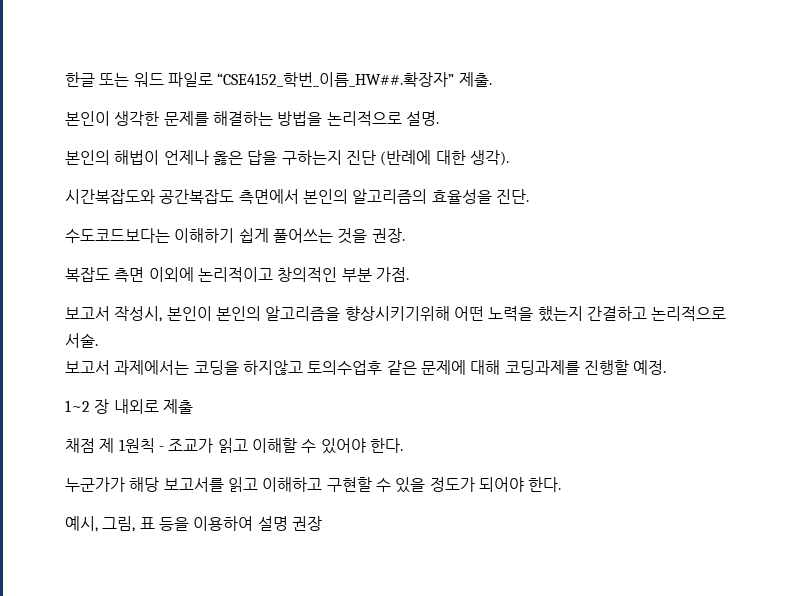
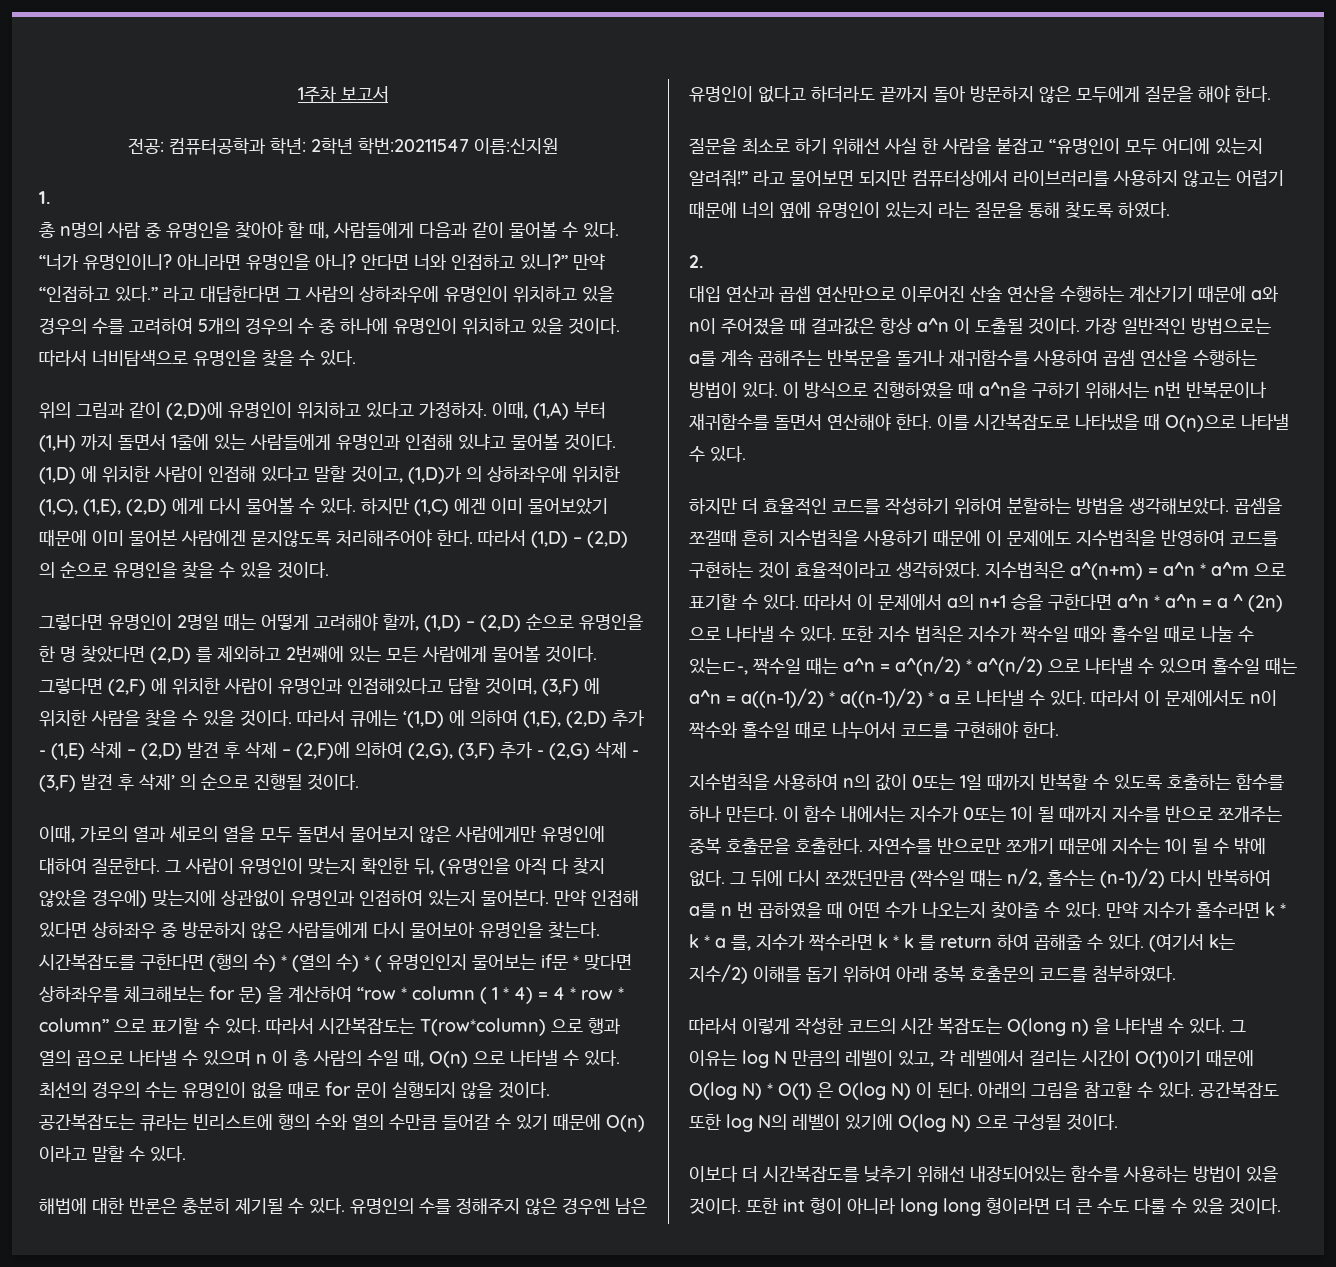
[65,72,492,87] [65,111,439,126] [65,150,509,166] [65,189,529,204] [65,228,405,244] [65,267,409,282] [65,306,727,322] [65,333,98,348] [65,360,667,375] [65,399,193,414] [65,438,403,454] [65,477,562,493] [65,516,322,532] 한글 또는 워드 파일로 “CSE4152_학번_이름_HW##.확장자” 제출. // 본인이 생각한 문제를 해결하는 방법을 논리적으로 설명. // 본인의 해법이 언제나 옳은 답을 구하는지 진단 (반례에 대한 생각). // 시간복잡도와 공간복잡도 측면에서 본인의 알고리즘의 효율성을 진단. // 수도코드보다는 이해하기 쉽게 풀어쓰는 것을 권장. // 복잡도 측면 이외에 논리적이고 창의적인 부분 가점. // 보고서 작성시, 본인이 본인의 알고리즘을 향상시키기위해 어떤 노력을 했는지 간결하고 논리적으로 서술. // 보고서 과제에서는 코딩을 하지않고 토의수업후 같은 문제에 대해 코딩과제를 진행할 예정. // 1~2 장 내외로 제출 // 채점 제 1원칙 - 조교가 읽고 이해할 수 있어야 한다. // 누군가가 해당 보고서를 읽고 이해하고 구현할 수 있을 정도가 되어야 한다. // 예시, 그림, 표 등을 이용하여 설명 권장 -> [297,86,389,102] [128,137,558,155] [39,191,50,204] [39,221,619,239] [39,253,605,270] [39,286,614,303] [39,317,620,335] [39,350,356,367] [39,401,606,420] [39,434,616,452] [39,466,620,484] [39,498,608,516] [39,529,628,548] [39,561,329,578] [39,613,643,632] [39,645,597,664] [39,677,600,696] [39,710,645,728] [39,742,639,760] [39,773,359,792] [39,825,605,843] [39,858,605,876] [39,889,639,908] [39,922,600,939] [39,954,632,972] [39,985,624,1004] [39,1018,621,1036] [39,1049,620,1068] [39,1081,550,1099] [39,1113,645,1132] [39,1146,186,1162] [39,1197,647,1215] [689,85,1271,103] [689,138,1263,155] [689,169,1284,187] [689,201,1170,218] [689,255,703,268] [689,285,1279,302] [689,317,1271,335] [689,349,1257,367] [689,381,1267,399] [689,413,1289,432] [689,446,746,462] [689,497,1282,515] [689,529,1278,547] [689,561,1286,580] [689,594,1283,612] [689,625,1254,643] [689,656,1297,676] [689,688,1277,708] [689,721,1059,739] [689,773,1284,791] [689,805,1282,822] [689,837,1266,854] [689,868,1271,888] [689,901,1286,918] [689,934,1235,952] [689,964,1176,984] [689,1017,1246,1036] [689,1049,1254,1068] [689,1082,1279,1100] [689,1114,1118,1132] [689,1166,1278,1183] [689,1198,1281,1216] 1주차 보고서 // 전공: 컴퓨터공학과 학년: 2학년 학번:20211547 이름:신지원 // 1. // 총 n명의 사람 중 유명인을 찾아야 할 때, 사람들에게 다음과 같이 물어볼 수 있다. “너가 유명인이니? 아니라면 유명인을 아니? 안다면 너와 인접하고 있니?” 만약 “인접하고 있다.” 라고 대답한다면 그 사람의 상하좌우에 유명인이 위치하고 있을 경우의 수를 고려하여 5개의 경우의 수 중 하나에 유명인이 위치하고 있을 것이다. 따라서 너비탐색으로 유명인을 찾을 수 있다. // 위의 그림과 같이 (2,D)에 유명인이 위치하고 있다고 가정하자. 이때, (1,A) 부터 (1,H) 까지 돌면서 1줄에 있는 사람들에게 유명인과 인접해 있냐고 물어볼 것이다. (1,D) 에 위치한 사람이 인접해 있다고 말할 것이고, (1,D)가 의 상하좌우에 위치한 (1,C), (1,E), (2,D) 에게 다시 물어볼 수 있다. 하지만 (1,C) 에겐 이미 물어보았기 때문에 이미 물어본 사람에겐 묻지않도록 처리해주어야 한다. 따라서 (1,D) – (2,D) 의 순으로 유명인을 찾을 수 있을 것이다. // 그렇다면 유명인이 2명일 때는 어떻게 고려해야 할까, (1,D) – (2,D) 순으로 유명인을 한 명 찾았다면 (2,D) 를 제외하고 2번째에 있는 모든 사람에게 물어볼 것이다. 그렇다면 (2,F) 에 위치한 사람이 유명인과 인접해있다고 답할 것이며, (3,F) 에 위치한 사람을 찾을 수 있을 것이다. 따라서 큐에는 ‘(1,D) 에 의하여 (1,E), (2,D) 추가 - (1,E) 삭제 – (2,D) 발견 후 삭제 – (2,F)에 의하여 (2,G), (3,F) 추가 - (2,G) 삭제 - (3,F) 발견 후 삭제’ 의 순으로 진행될 것이다. // 이때, 가로의 열과 세로의 열을 모두 돌면서 물어보지 않은 사람에게만 유명인에 대하여 질문한다. 그 사람이 유명인이 맞는지 확인한 뒤, (유명인을 아직 다 찾지 않았을 경우에) 맞는지에 상관없이 유명인과 인접하여 있는지 물어본다. 만약 인접해 있다면 상하좌우 중 방문하지 않은 사람들에게 다시 물어보아 유명인을 찾는다. 시간복잡도를 구한다면 (행의 수) * (열의 수) * ( 유명인인지 물어보는 if문 * 맞다면 상하좌우를 체크해보는 for 문) 을 계산하여 “row * column ( 1 * 4) = 4 * row * column” 으로 표기할 수 있다. 따라서 시간복잡도는 T(row*column) 으로 행과 열의 곱으로 나타낼 수 있으며 n 이 총 사람의 수일 때, O(n) 으로 나타낼 수 있다. 최선의 경우의 수는 유명인이 없을 때로 for 문이 실행되지 않을 것이다. 공간복잡도는 큐라는 빈리스트에 행의 수와 열의 수만큼 들어갈 수 있기 때문에 O(n) 이라고 말할 수 있다. // 해법에 대한 반론은 충분히 제기될 수 있다. 유명인의 수를 정해주지 않은 경우엔 남은 유명인이 없다고 하더라도 끝까지 돌아 방문하지 않은 모두에게 질문을 해야 한다. // 질문을 최소로 하기 위해선 사실 한 사람을 붙잡고 “유명인이 모두 어디에 있는지 알려줘!” 라고 물어보면 되지만 컴퓨터상에서 라이브러리를 사용하지 않고는 어렵기 때문에 너의 옆에 유명인이 있는지 라는 질문을 통해 찾도록 하였다. // 2. // 대입 연산과 곱셉 연산만으로 이루어진 산술 연산을 수행하는 계산기기 때문에 a와 n이 주어졌을 때 결과값은 항상 a^n 이 도출될 것이다. 가장 일반적인 방법으로는 a를 계속 곱해주는 반복문을 돌거나 재귀함수를 사용하여 곱셈 연산을 수행하는 방법이 있다. 이 방식으로 진행하였을 때 a^n을 구하기 위해서는 n번 반복문이나 재귀함수를 돌면서 연산해야 한다. 이를 시간복잡도로 나타냈을 때 O(n)으로 나타낼 수 있다. // 하지만 더 효율적인 코드를 작성하기 위하여 분할하는 방법을 생각해보았다. 곱셈을 쪼갤때 흔히 지수법칙을 사용하기 때문에 이 문제에도 지수법칙을 반영하여 코드를 구현하는 것이 효율적이라고 생각하였다. 지수법칙은 a^(n+m) = a^n * a^m 으로 표기할 수 있다. 따라서 이 문제에서 a의 n+1 승을 구한다면 a^n * a^n = a ^ (2n) 으로 나타낼 수 있다. 또한 지수 법칙은 지수가 짝수일 때와 홀수일 때로 나눌 수 있는ㄷ-, 짝수일 때는 a^n = a^(n/2) * a^(n/2) 으로 나타낼 수 있으며 홀수일 때는 a^n = a((n-1)/2) * a((n-1)/2) * a 로 나타낼 수 있다. 따라서 이 문제에서도 n이 짝수와 홀수일 때로 나누어서 코드를 구현해야 한다. // 지수법칙을 사용하여 n의 값이 0또는 1일 때까지 반복할 수 있도록 호출하는 함수를 하나 만든다. 이 함수 내에서는 지수가 0또는 1이 될 때까지 지수를 반으로 쪼개주는 중복 호출문을 호출한다. 자연수를 반으로만 쪼개기 때문에 지수는 1이 될 수 밖에 없다. 그 뒤에 다시 쪼갰던만큼 (짝수일 떄는 n/2, 홀수는 (n-1)/2) 다시 반복하여 a를 n 번 곱하였을 때 어떤 수가 나오는지 찾아줄 수 있다. 만약 지수가 홀수라면 k * k * a 를, 지수가 짝수라면 k * k 를 return 하여 곱해줄 수 있다. (여기서 k는 지수/2) 이해를 돕기 위하여 아래 중복 호출문의 코드를 첨부하였다. // 따라서 이렇게 작성한 코드의 시간 복잡도는 O(long n) 을 나타낼 수 있다. 그 이유는 log N 만큼의 레벨이 있고, 각 레벨에서 걸리는 시간이 O(1)이기 때문에 O(log N) * O(1) 은 O(log N) 이 된다. 아래의 그림을 참고할 수 있다. 공간복잡도 또한 log N의 레벨이 있기에 O(log N) 으로 구성될 것이다. // 이보다 더 시간복잡도를 낮추기 위해선 내장되어있는 함수를 사용하는 방법이 있을 것이다. 또한 int 형이 아니라 long long 형이라면 더 큰 수도 다룰 수 있을 것이다.

